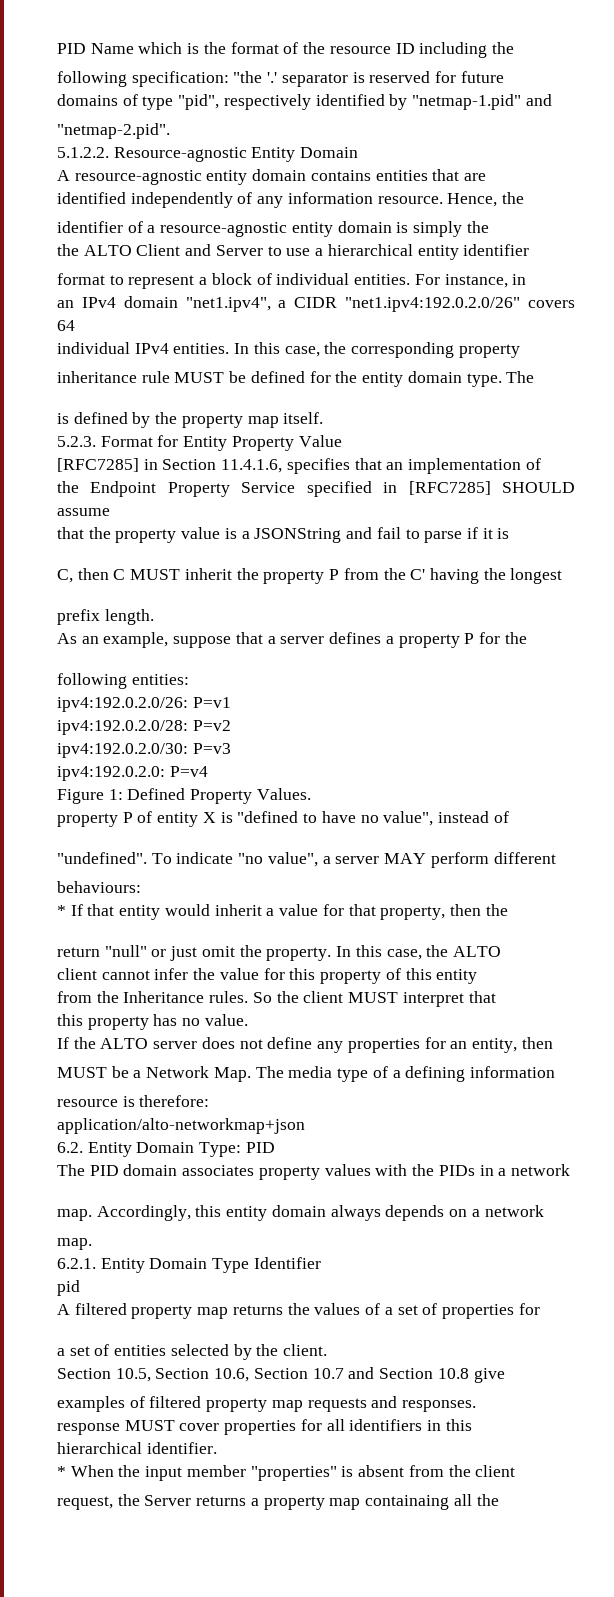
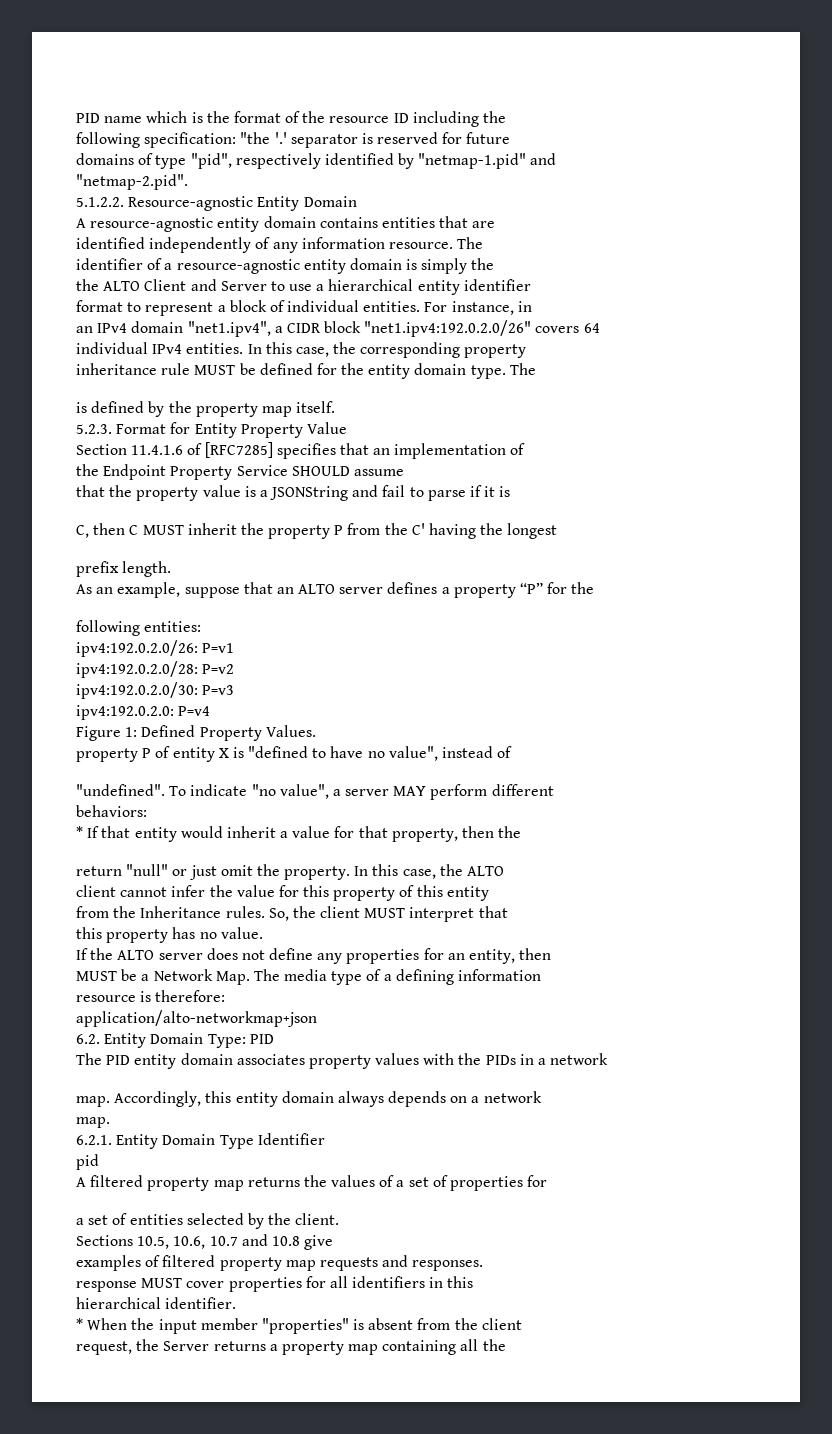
[57,43,134,54] PID Name -> [76,113,143,123] PID name
[447,192,525,207] Hence, the -> [457,237,484,249] The
(338, 302) none -> [324,321,362,333] block
[57,458,283,473] [RFC7285] in Section 11.4.1.6, -> [76,442,273,458] Section 11.4.1.6 of [RFC7285]
[306,481,491,497] specified in [RFC7285] -> (288, 470) none
[267,636,276,644] a -> [276,584,336,594] an ALTO
[464,633,475,644] P -> [520,582,544,594] “P”
[57,881,141,893] behaviours: -> [76,805,147,817] behaviors:
[252,992,272,1003] So -> [268,908,289,921] So,
(119, 1170) none -> [134,1054,177,1069] entity
[57,1368,308,1382] Section 10.5, Section 10.6, Section -> [76,1235,206,1249] Sections 10.5, 10.6,
[379,1368,434,1379] Section -> (268, 1240) none
[365,1495,450,1510] containaing -> [382,1340,457,1355] containing

